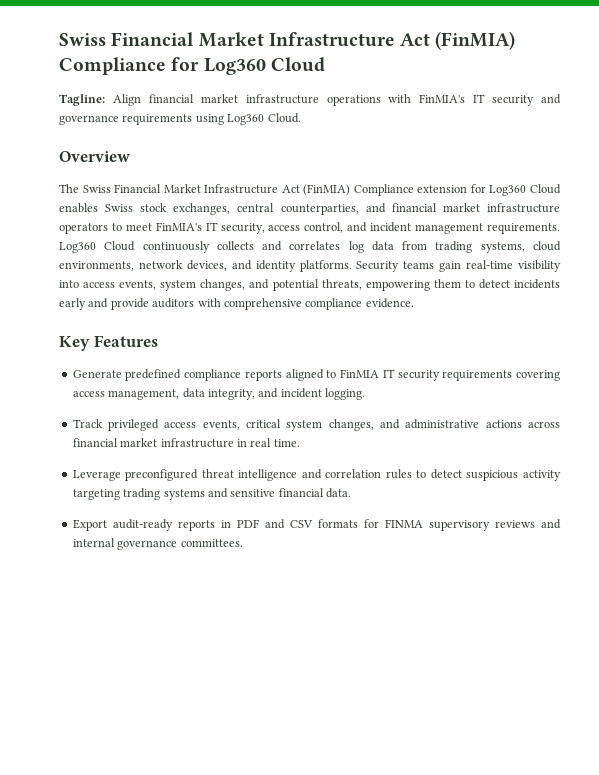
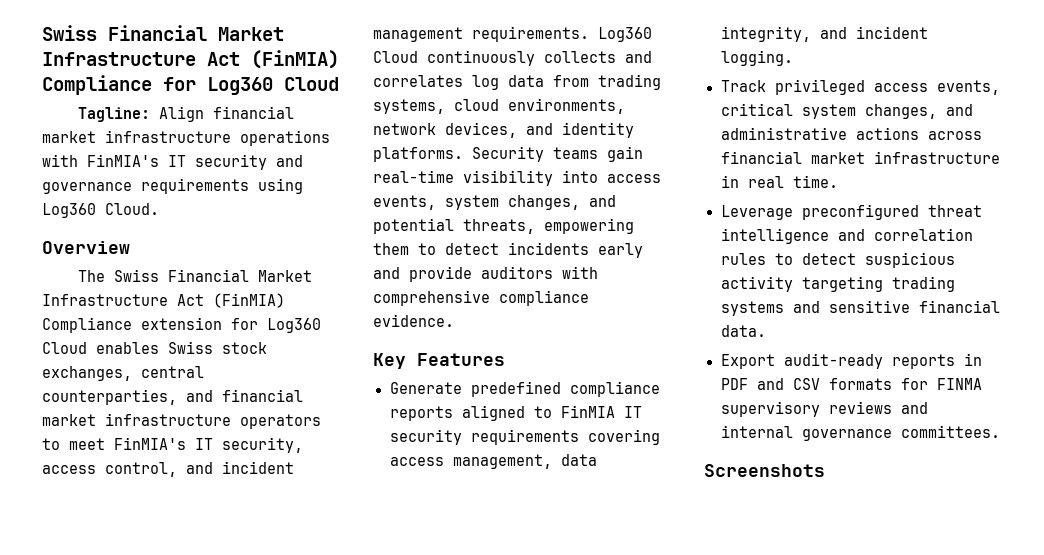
(243, 543) none -> [704,464,825,477] // Screenshots

